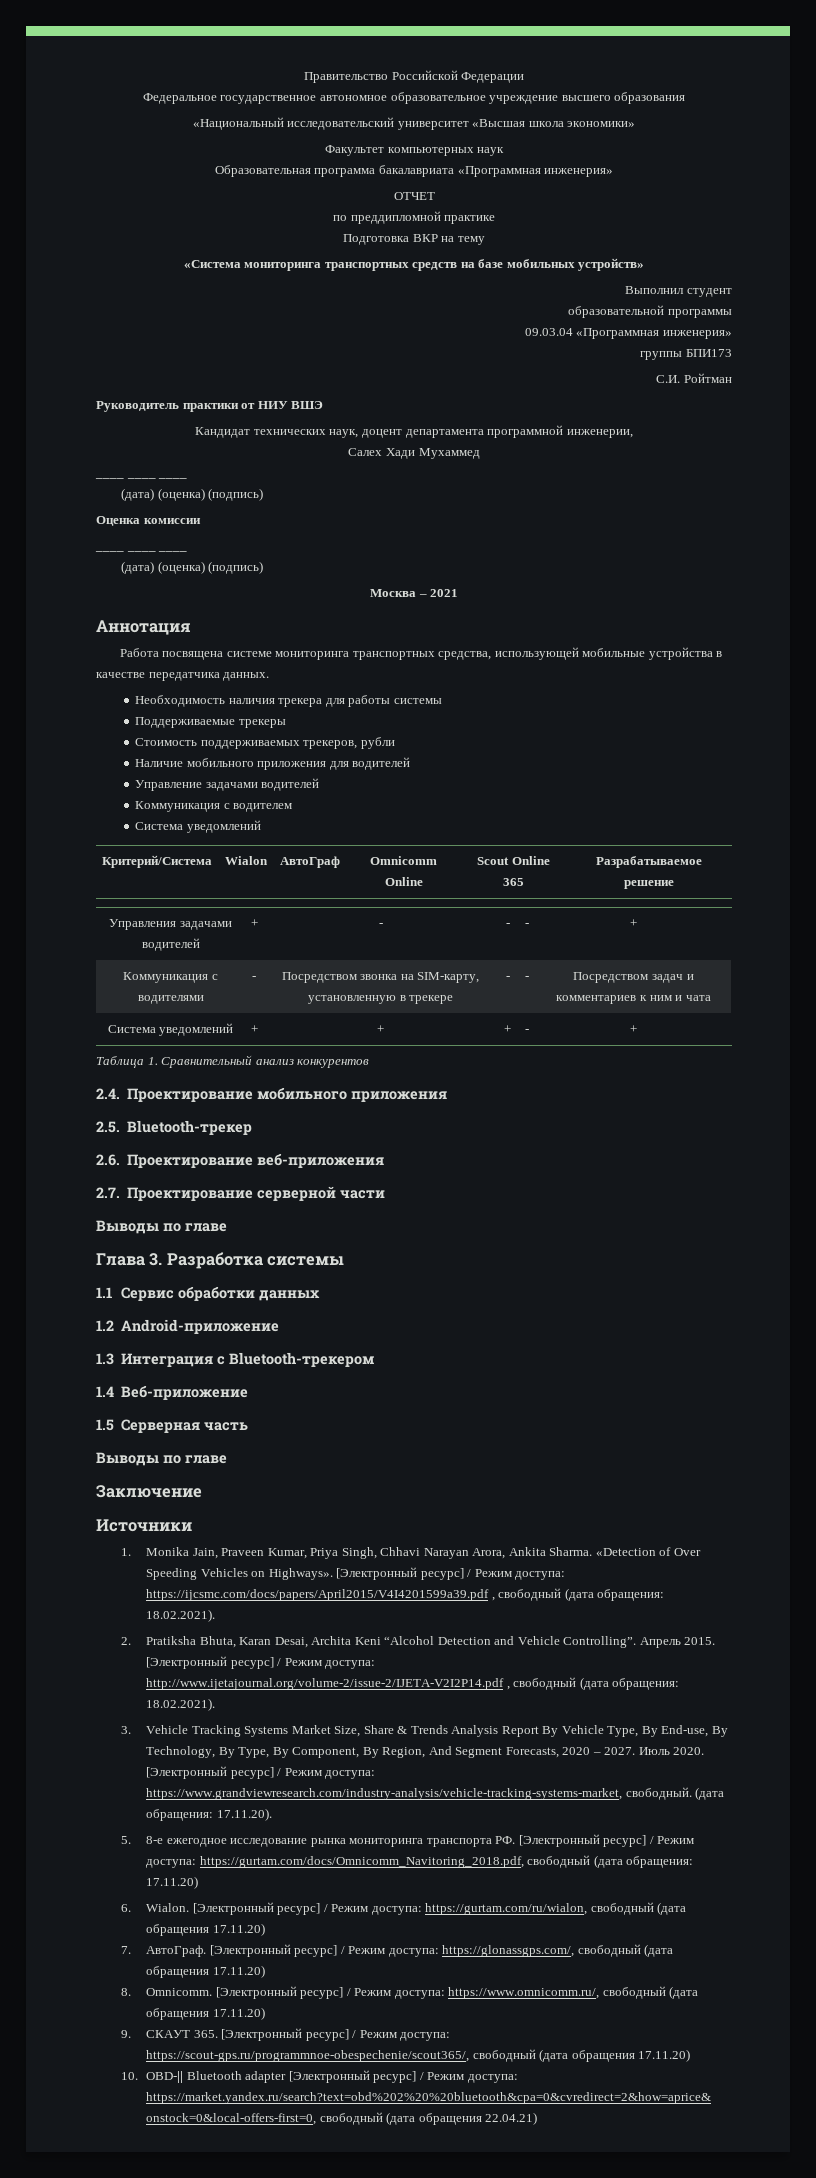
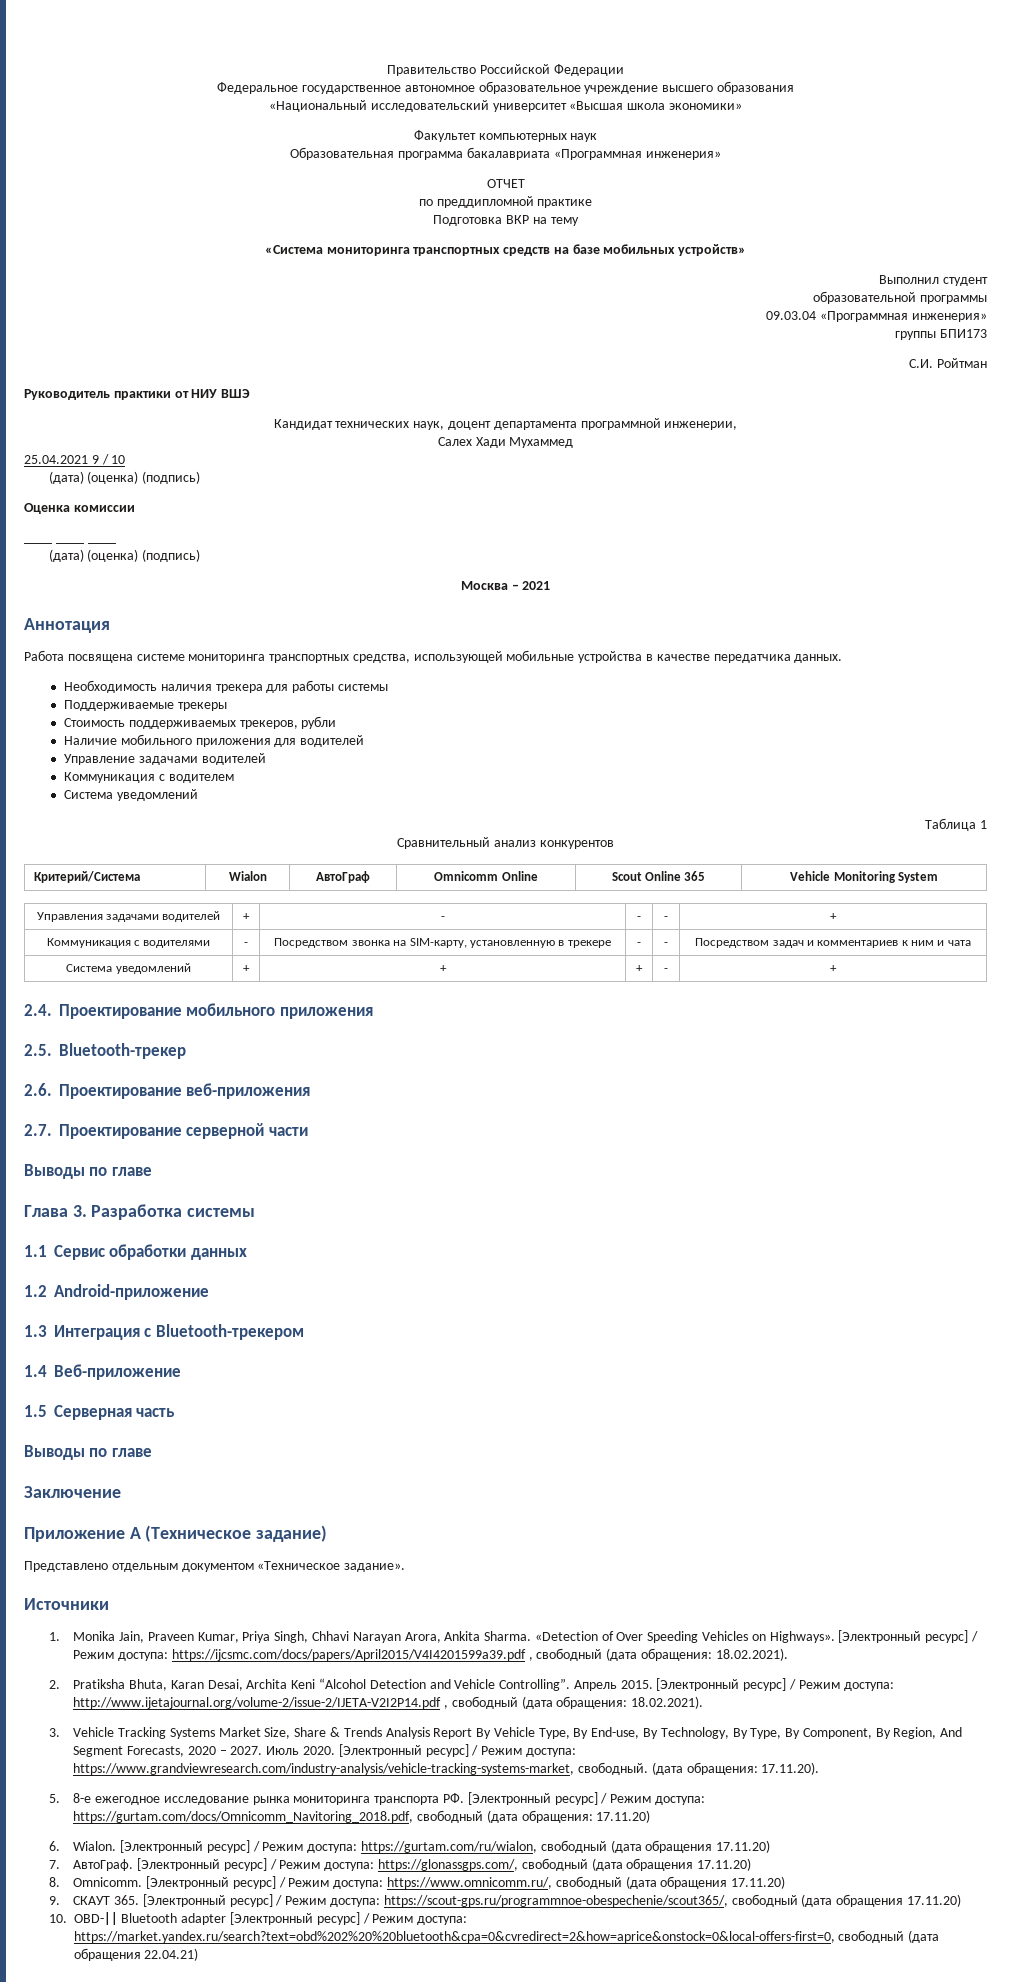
[95,477,188,479] ____ ____ ____ -> [24,454,126,465] 25.04.2021 9 / 10
(261, 826) none -> [925,818,987,831] [397,837,614,849] // Таблица 1 // Сравнительный анализ конкурентов
[595,856,702,868] [623,880,674,889] Разрабатываемое решение -> [790,871,938,883] Vehicle Monitoring System
[96,1055,370,1068] // Таблица 1. Сравнительный анализ конкурентов -> (838, 968) none
(202, 1491) none -> [24,1525,328,1542] [24,1561,406,1572] // Приложение А (Техническое задание) // Представлено отдельным документом «Техническое задание».

